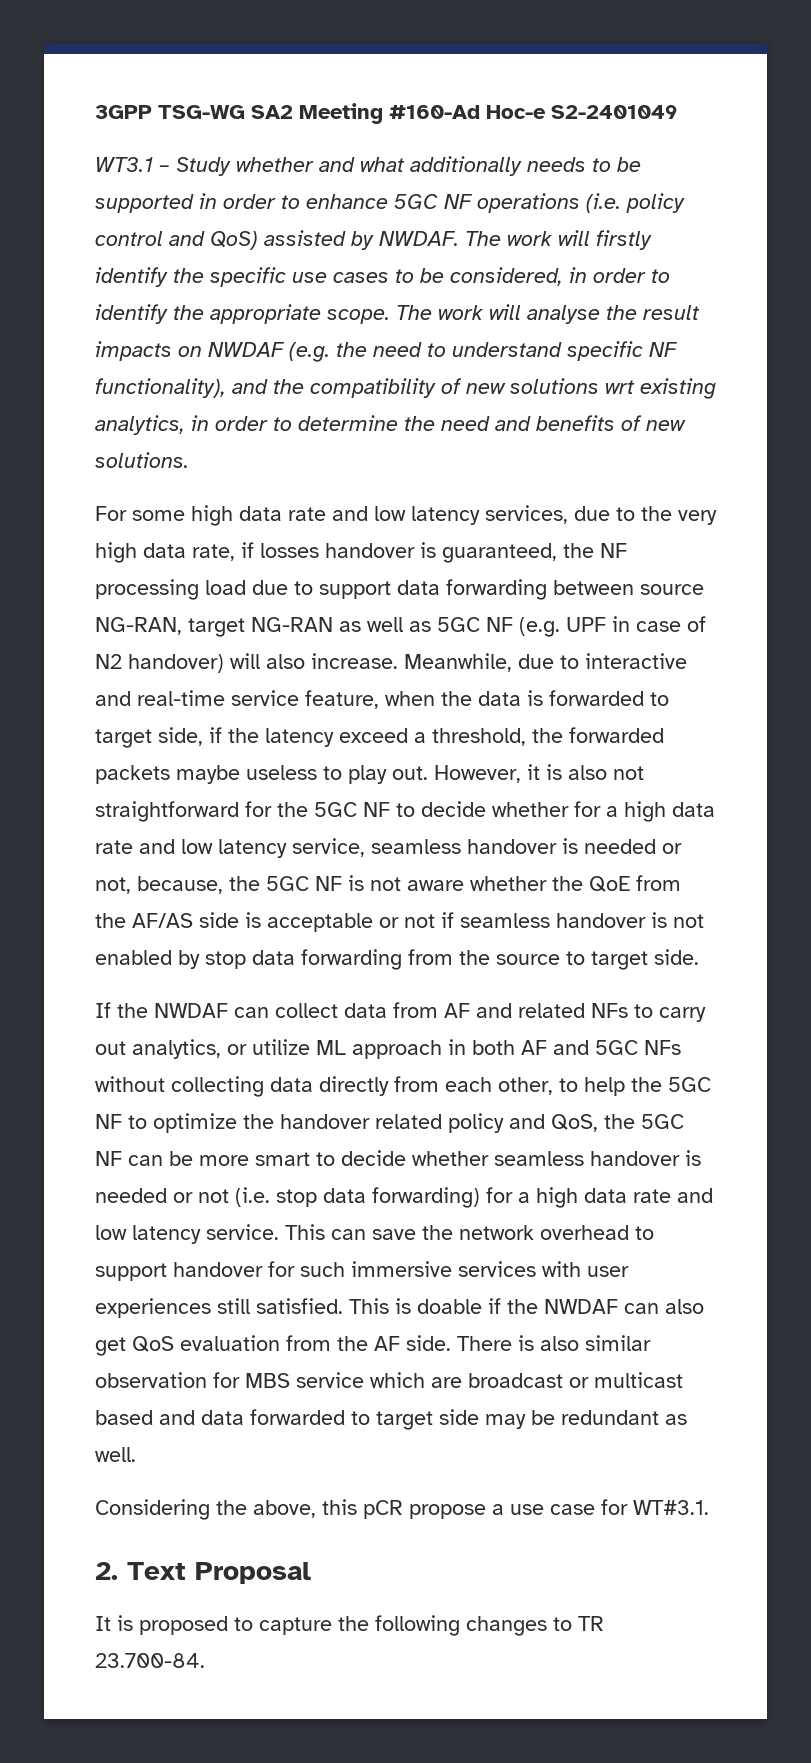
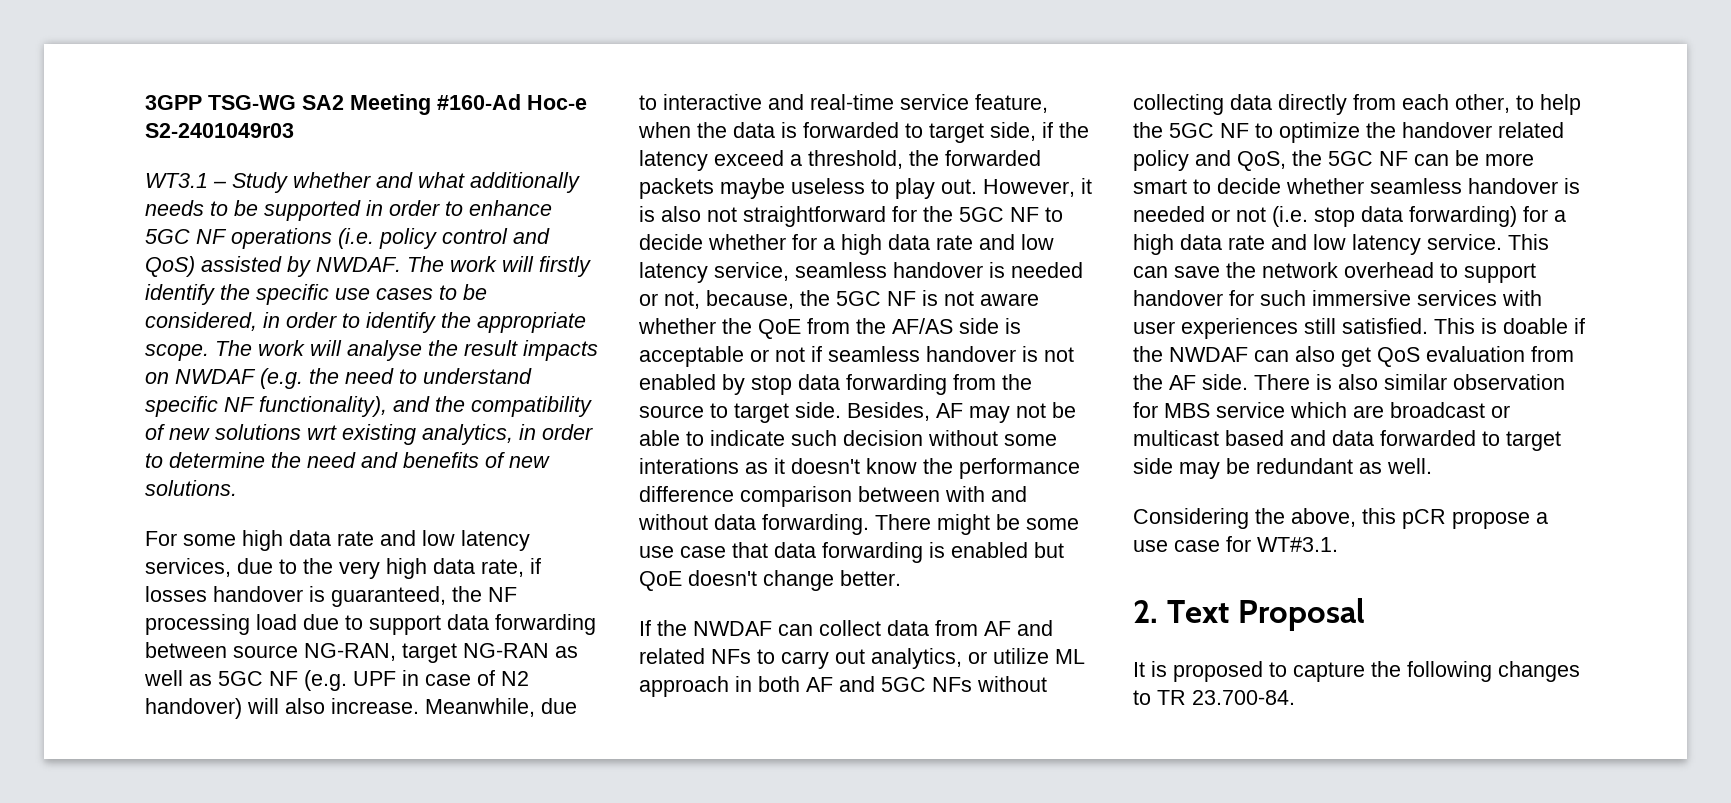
[551,105,677,119] S2-2401049 -> [145,123,294,138] S2-2401049r03
(699, 957) none -> [847,402,1076,423] [639,430,1057,446] [639,458,1080,479] [639,486,1027,507] [638,514,1079,535] [639,542,1064,563] [639,570,901,591] Besides, AF may not be able to indicate such decision without some interations as it doesn't know the performance difference comparison between with and without data forwarding. There might be some use case that data forwarding is enabled but QoE doesn't change better.

